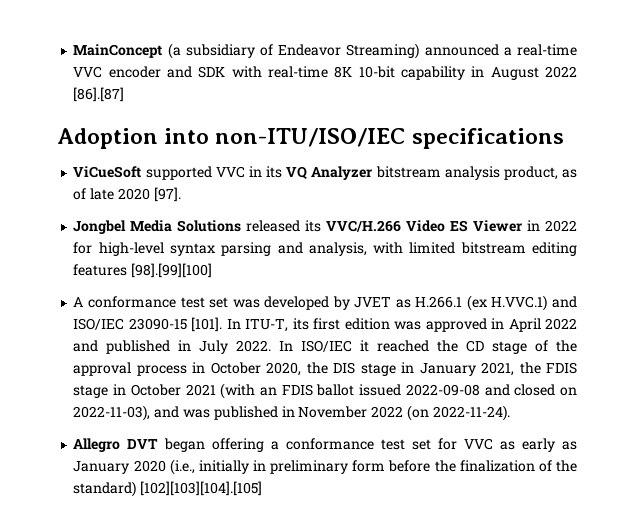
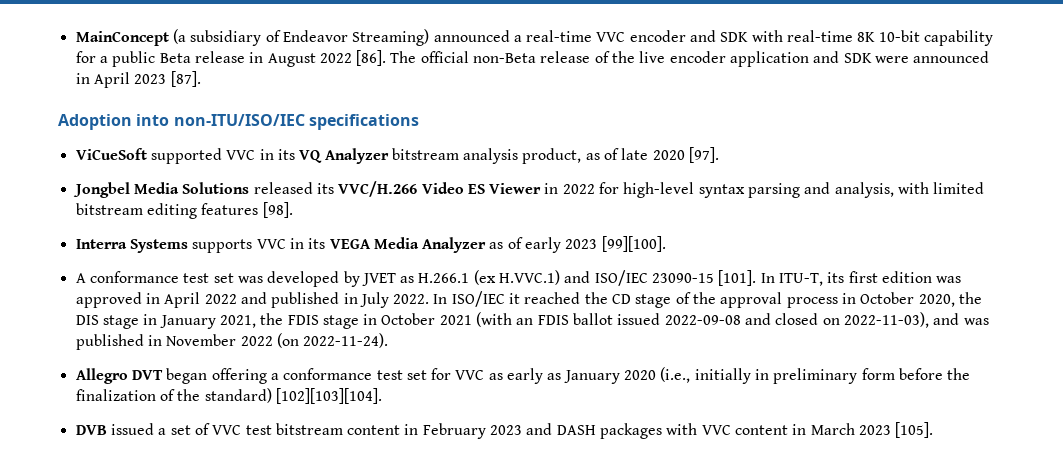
[471,66,577,80] [73,87,125,102] in August 2022 [86].[87] -> [75,50,990,67] [75,71,201,88] for a public Beta release in August 2022 [86]. The official non-Beta release of the live encoder application and SDK were announced in April 2023 [87].
[131,263,213,278] [98].[99][100] -> [262,202,293,218] [75,236,666,253] [98]. // Interra Systems supports VVC in its VEGA Media Analyzer as of early 2023 [99][100].
[140,481,263,496] [102][103][104].[105] -> [275,388,382,404] [75,422,934,439] [102][103][104]. // DVB issued a set of VVC test bitstream content in February 2023 and DASH packages with VVC content in March 2023 [105].

